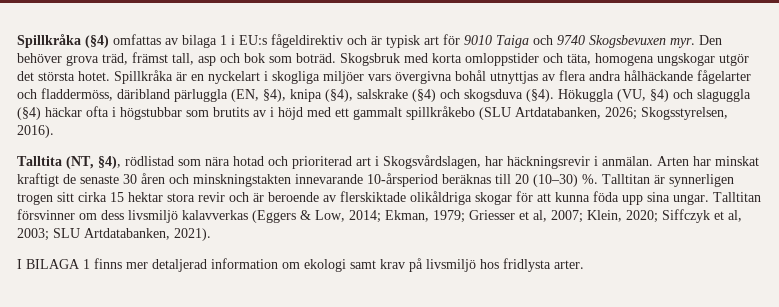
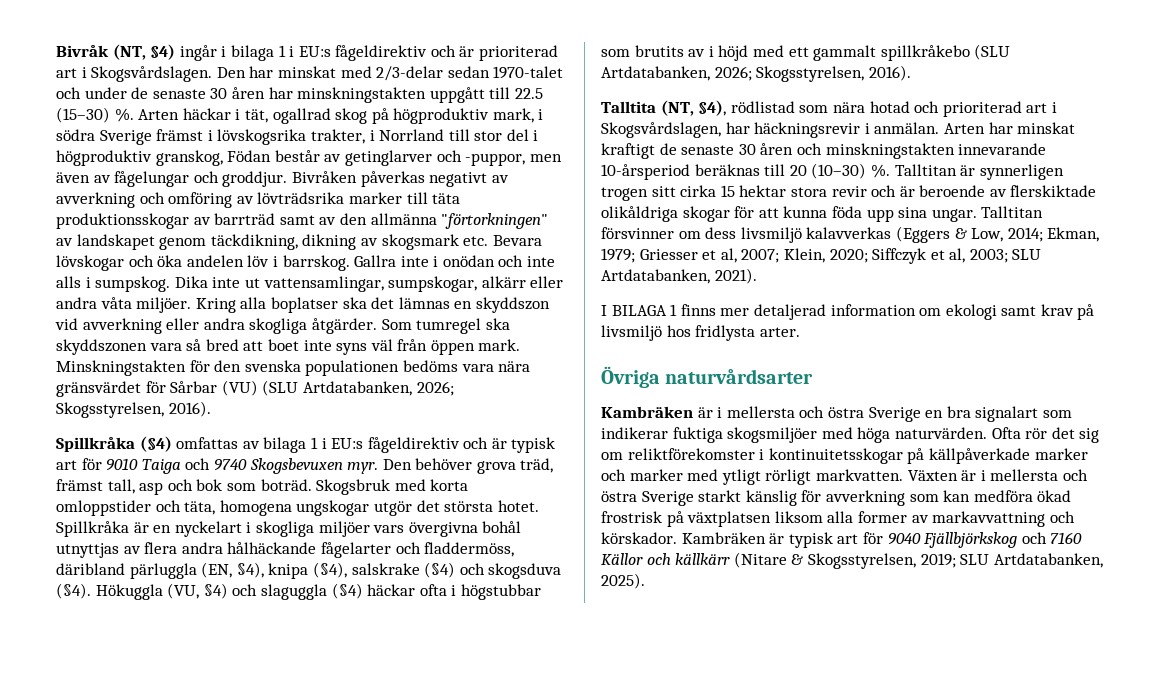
(17, 41) none -> [56,44,559,61] [56,66,564,82] [56,87,543,103] [56,107,544,124] [56,129,539,145] [56,150,562,166] [56,171,509,187] [56,192,461,208] [56,213,549,229] [56,234,542,250] [56,255,556,271] [56,276,564,292] [56,297,550,313] [55,318,510,334] [56,339,521,355] [56,360,531,376] [56,380,454,397] [56,401,211,418] Bivråk (NT, §4) ingår i bilaga 1 i EU:s fågeldirektiv och är prioriterad art i Skogsvårdslagen. Den har minskat med 2/3-delar sedan 1970-talet och under de senaste 30 åren har minskningstakten uppgått till 22.5 (15–30) %. Arten häckar i tät, ogallrad skog på högproduktiv mark, i södra Sverige främst i lövskogsrika trakter, i Norrland till stor del i högproduktiv granskog, Födan består av getinglarver och -puppor, men även av fågelungar och groddjur. Bivråken påverkas negativt av avverkning och omföring av lövträdsrika marker till täta produktionsskogar av barrträd samt av den allmänna "förtorkningen" av landskapet genom täckdikning, dikning av skogsmark etc. Bevara lövskogar och öka andelen löv i barrskog. Gallra inte i onödan och inte alls i sumpskog. Dika inte ut vattensamlingar, sumpskogar, alkärr eller andra våta miljöer. Kring alla boplatser ska det lämnas en skyddszon vid avverkning eller andra skogliga åtgärder. Som tumregel ska skyddszonen vara så bred att boet inte syns väl från öppen mark. Minskningstakten för den svenska populationen bedöms vara nära gränsvärdet för Sårbar (VU) (SLU Artdatabanken, 2026; Skogsstyrelsen, 2016). //
(584, 264) none -> [601,366,814,388] [601,406,1072,422] [601,427,1100,443] [601,448,1088,464] [601,469,1088,485] [601,490,1072,506] [601,511,1075,527] [601,532,1083,548] [601,552,1103,569] [601,573,645,589] // Övriga naturvårdsarter // Kambräken är i mellersta och östra Sverige en bra signalart som indikerar fuktiga skogsmiljöer med höga naturvärden. Ofta rör det sig om reliktförekomster i kontinuitetsskogar på källpåverkade marker och marker med ytligt rörligt markvatten. Växten är i mellersta och östra Sverige starkt känslig för avverkning som kan medföra ökad frostrisk på växtplatsen liksom alla former av markavvattning och körskador. Kambräken är typisk art för 9040 Fjällbjörkskog och 7160 Källor och källkärr (Nitare & Skogsstyrelsen, 2019; SLU Artdatabanken, 2025).

